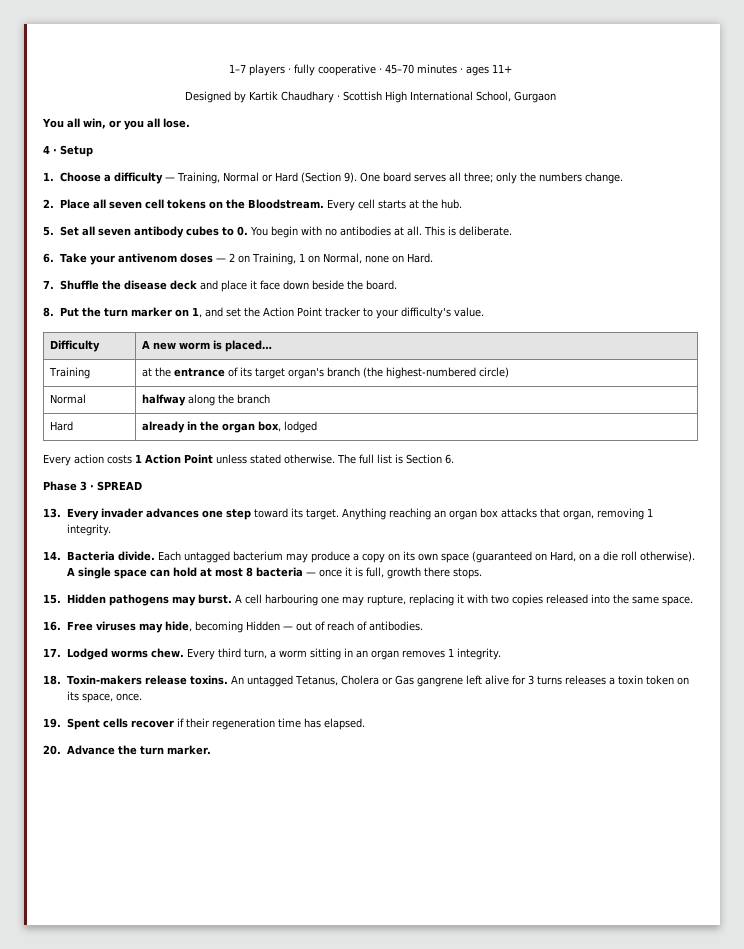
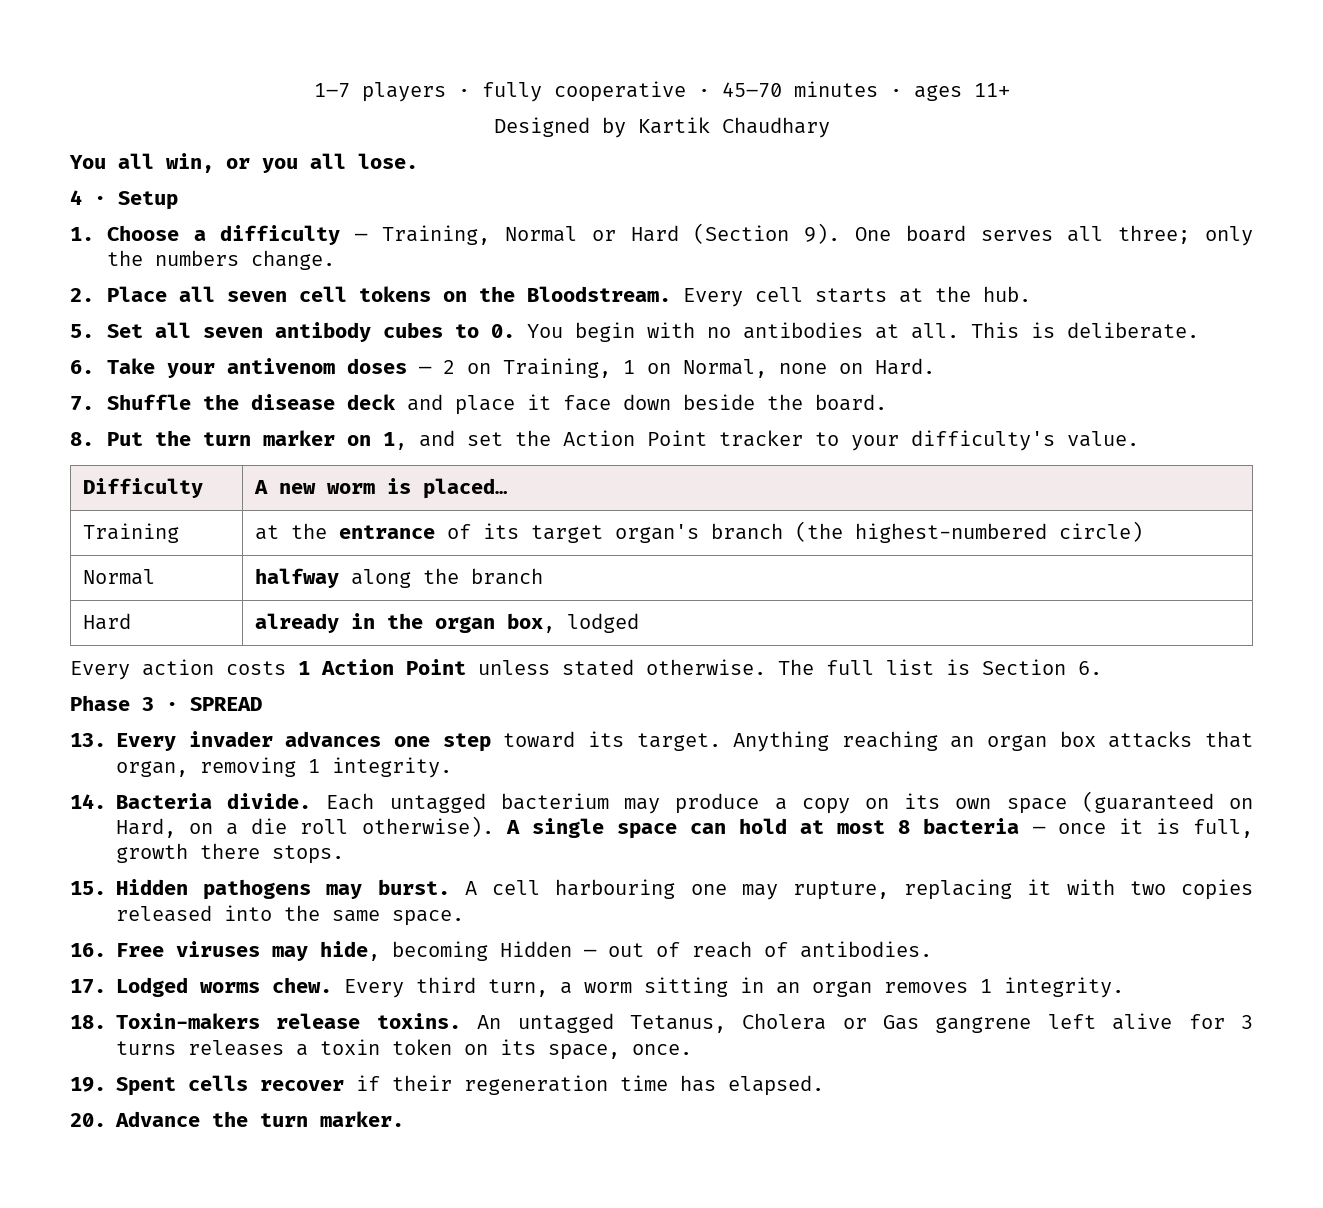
[337,91,556,103] · Scottish High International School, Gurgaon -> (830, 127) none

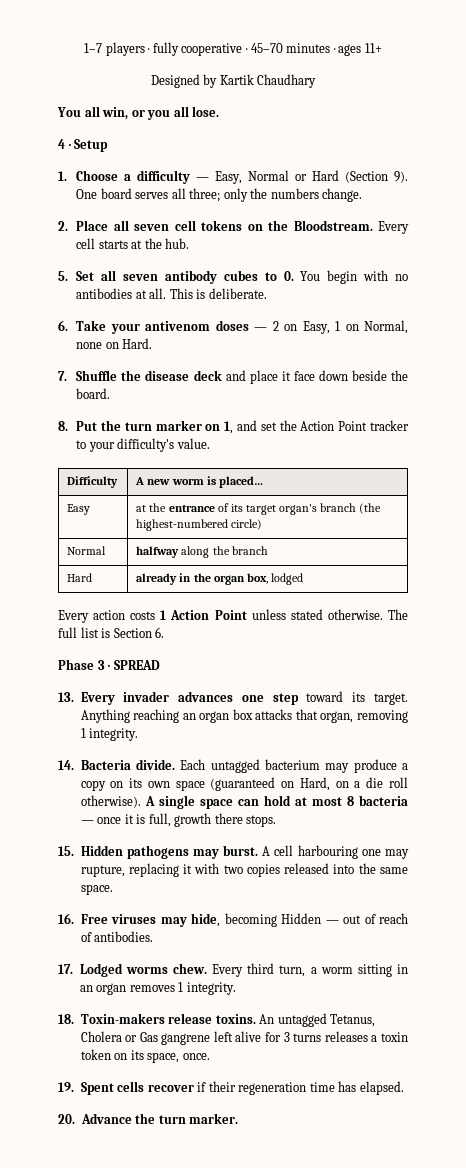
[382,225,491,245] Training, -> [215,171,243,184] Easy,
[502,358,611,378] Training, -> [302,321,330,334] Easy,
[83,523,180,543] Training -> [67,504,91,515] Easy

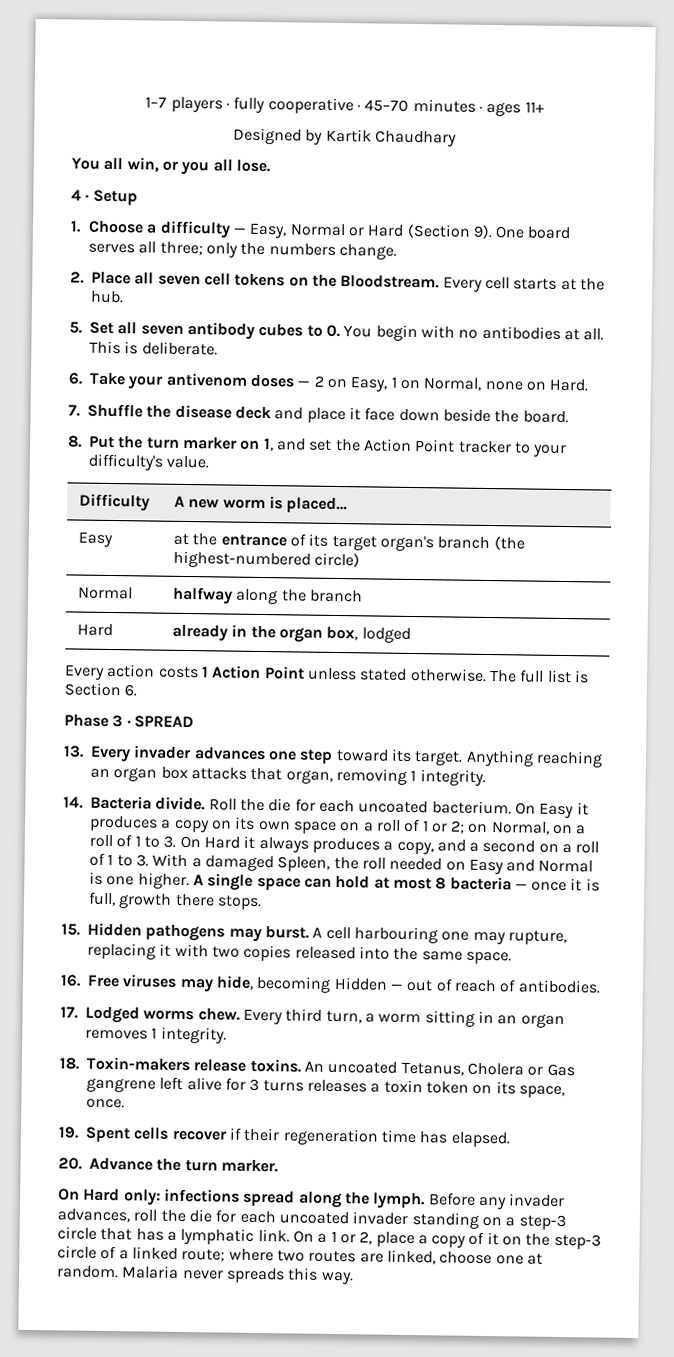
[180,759,397,773] Each untagged bacterium may produce -> [208,798,589,819] [89,815,158,832] Roll the die for each uncoated bacterium. On Easy it produces
[210,777,408,791] [80,795,141,808] (guaranteed on Hard, on a die roll otherwise). -> [339,818,587,835] [89,834,600,855] [89,852,594,875] [89,871,190,890] on a roll of 1 or 2; on Normal, on a roll of 1 to 3. On Hard it always produces a copy, and a second on a roll of 1 to 3. With a damaged Spleen, the roll needed on Easy and Normal is one higher.
[277,1013,327,1027] untagged -> [327,1060,398,1074] uncoated
(239, 1118) none -> [58,1188,566,1210] [57,1208,566,1231] [57,1226,601,1250] [57,1245,543,1265] [57,1265,354,1285] // On Hard only: infections spread along the lymph. Before any invader advances, roll the die for each uncoated invader standing on a step-3 circle that has a lymphatic link. On a 1 or 2, place a copy of it on the step-3 circle of a linked route; where two routes are linked, choose one at random. Malaria never spreads this way.

